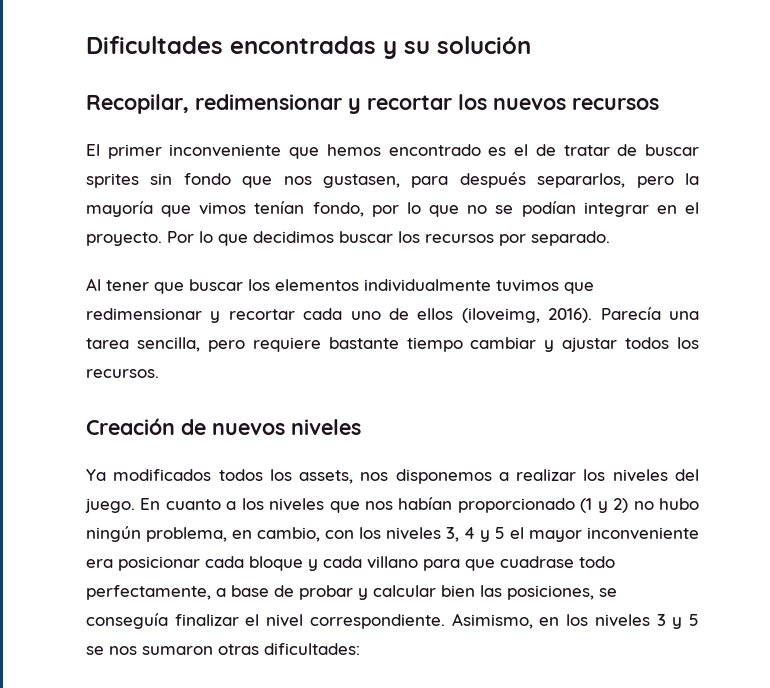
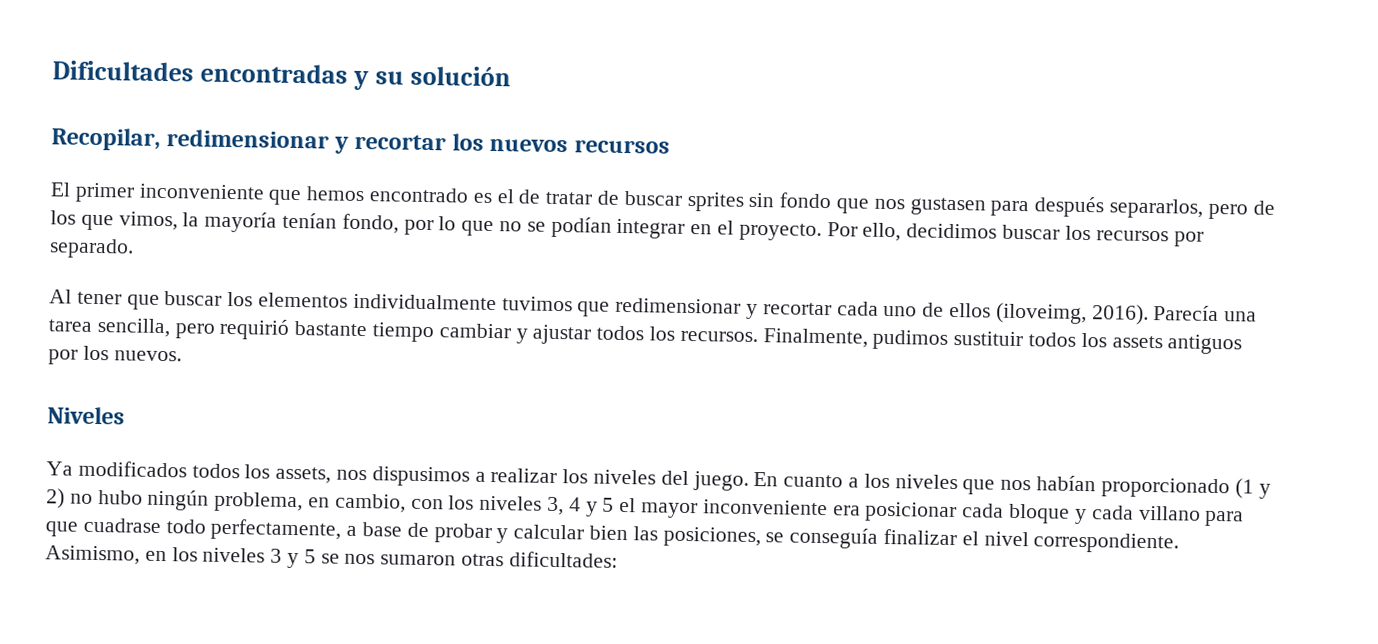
[323,174,400,188] gustasen, -> [909,197,986,216] gustasen
[684,173,699,185] [86,201,247,217] la mayoría que vimos -> [1252,200,1275,215] [50,210,278,233] de los que vimos, la mayoría
[199,231,248,246] lo que -> [862,222,902,242] ello,
[252,337,321,352] requiere -> [219,318,290,340] requirió
[86,418,361,435] // Creación de nuevos niveles -> [762,328,1243,355] [48,345,182,365] [47,406,125,425] Finalmente, pudimos sustituir todos los assets antiguos por los nuevos. // Niveles
[395,469,492,484] disponemos -> [371,466,470,487] dispusimos

